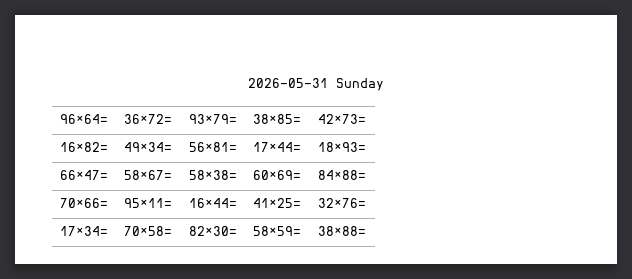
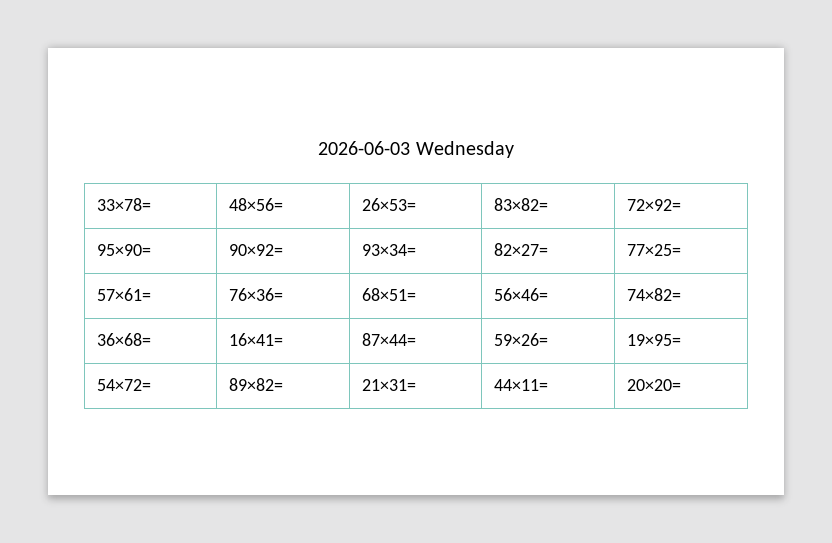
[248,78,384,91] [59,114,108,124] [123,114,172,124] [188,114,237,124] [252,114,301,124] [317,114,366,124] [59,142,108,152] [123,142,172,152] [188,142,237,152] [252,142,301,152] [317,142,366,152] [59,170,108,180] [123,170,172,180] [188,170,237,180] [252,170,301,180] [317,170,366,180] [59,198,108,208] [123,198,172,208] [188,198,237,208] [252,198,301,208] [317,198,366,208] [59,226,108,236] [123,226,172,236] [188,226,237,236] [252,226,301,236] [317,226,366,236] 2026-05-31 Sunday // 96×64= | 36×72= | 93×79= | 38×85= | 42×73= // 16×82= | 49×34= | 56×81= | 17×44= | 18×93= // 66×47= | 58×67= | 58×38= | 60×69= | 84×88= // 70×66= | 95×11= | 16×44= | 41×25= | 32×76= // 17×34= | 70×58= | 82×30= | 58×59= | 38×88= -> [318,141,514,158] [97,198,152,211] [229,198,284,211] [362,198,417,211] [494,198,549,211] [627,199,682,211] [97,244,152,256] [229,244,284,256] [362,244,417,256] [494,243,549,256] [627,244,682,256] [97,288,152,301] [229,288,284,301] [362,288,417,301] [494,288,549,301] [627,288,682,301] [97,333,152,346] [229,333,284,346] [362,333,417,346] [494,333,549,346] [627,334,682,346] [97,379,152,391] [229,378,284,391] [362,379,417,391] [494,379,549,391] [627,379,682,391] 2026-06-03 Wednesday // 33×78= | 48×56= | 26×53= | 83×82= | 72×92= // 95×90= | 90×92= | 93×34= | 82×27= | 77×25= // 57×61= | 76×36= | 68×51= | 56×46= | 74×82= // 36×68= | 16×41= | 87×44= | 59×26= | 19×95= // 54×72= | 89×82= | 21×31= | 44×11= | 20×20=

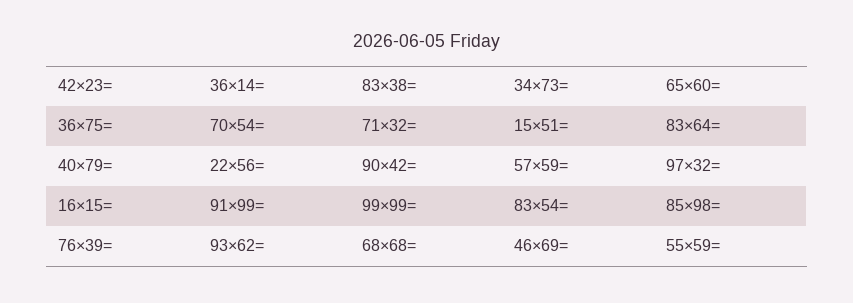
[318,141,514,158] [97,198,152,211] [229,198,284,211] [362,198,417,211] [494,198,549,211] [627,199,682,211] [97,244,152,256] [229,244,284,256] [362,244,417,256] [494,243,549,256] [627,244,682,256] [97,288,152,301] [229,288,284,301] [362,288,417,301] [494,288,549,301] [627,288,682,301] [97,333,152,346] [229,333,284,346] [362,333,417,346] [494,333,549,346] [627,334,682,346] [97,379,152,391] [229,378,284,391] [362,379,417,391] [494,379,549,391] [627,379,682,391] 2026-06-03 Wednesday // 33×78= | 48×56= | 26×53= | 83×82= | 72×92= // 95×90= | 90×92= | 93×34= | 82×27= | 77×25= // 57×61= | 76×36= | 68×51= | 56×46= | 74×82= // 36×68= | 16×41= | 87×44= | 59×26= | 19×95= // 54×72= | 89×82= | 21×31= | 44×11= | 20×20= -> [353,34,500,51] [57,79,112,91] [209,79,264,91] [361,79,416,91] [513,79,568,91] [665,79,720,91] [57,119,112,131] [209,119,264,131] [361,119,416,131] [513,119,568,131] [665,119,720,131] [57,159,112,171] [209,159,264,171] [361,159,416,171] [513,159,568,171] [665,159,720,171] [57,199,112,211] [209,199,264,211] [361,199,416,211] [513,199,568,211] [665,199,720,211] [57,239,112,251] [209,239,264,251] [361,239,416,251] [513,239,568,251] [665,239,720,251] 2026-06-05 Friday // 42×23= | 36×14= | 83×38= | 34×73= | 65×60= // 36×75= | 70×54= | 71×32= | 15×51= | 83×64= // 40×79= | 22×56= | 90×42= | 57×59= | 97×32= // 16×15= | 91×99= | 99×99= | 83×54= | 85×98= // 76×39= | 93×62= | 68×68= | 46×69= | 55×59=

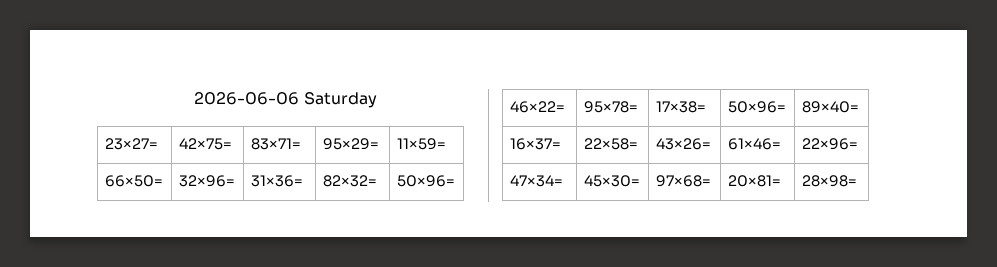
[353,34,500,51] [57,79,112,91] [209,79,264,91] [361,79,416,91] [513,79,568,91] [665,79,720,91] [57,119,112,131] [209,119,264,131] [361,119,416,131] [513,119,568,131] [665,119,720,131] [57,159,112,171] [209,159,264,171] [361,159,416,171] [513,159,568,171] [665,159,720,171] [57,199,112,211] [209,199,264,211] [361,199,416,211] [513,199,568,211] [665,199,720,211] [57,239,112,251] [209,239,264,251] [361,239,416,251] [513,239,568,251] [665,239,720,251] 2026-06-05 Friday // 42×23= | 36×14= | 83×38= | 34×73= | 65×60= // 36×75= | 70×54= | 71×32= | 15×51= | 83×64= // 40×79= | 22×56= | 90×42= | 57×59= | 97×32= // 16×15= | 91×99= | 99×99= | 83×54= | 85×98= // 76×39= | 93×62= | 68×68= | 46×69= | 55×59= -> [194,92,377,108] [104,138,158,150] [178,138,232,150] [250,138,301,150] [322,138,379,150] [396,138,446,150] [104,175,163,187] [178,175,235,187] [250,175,303,187] [322,175,377,187] [396,175,455,187] [509,101,565,113] [583,101,638,113] [655,101,706,113] [727,101,786,113] [801,101,859,113] [509,138,561,150] [583,138,638,150] [655,138,711,150] [727,138,781,150] [801,138,858,150] [509,175,563,187] [583,175,640,187] [655,175,711,187] [727,175,781,187] [801,175,857,187] 2026-06-06 Saturday // 23×27= | 42×75= | 83×71= | 95×29= | 11×59= // 66×50= | 32×96= | 31×36= | 82×32= | 50×96= // 46×22= | 95×78= | 17×38= | 50×96= | 89×40= // 16×37= | 22×58= | 43×26= | 61×46= | 22×96= // 47×34= | 45×30= | 97×68= | 20×81= | 28×98=

